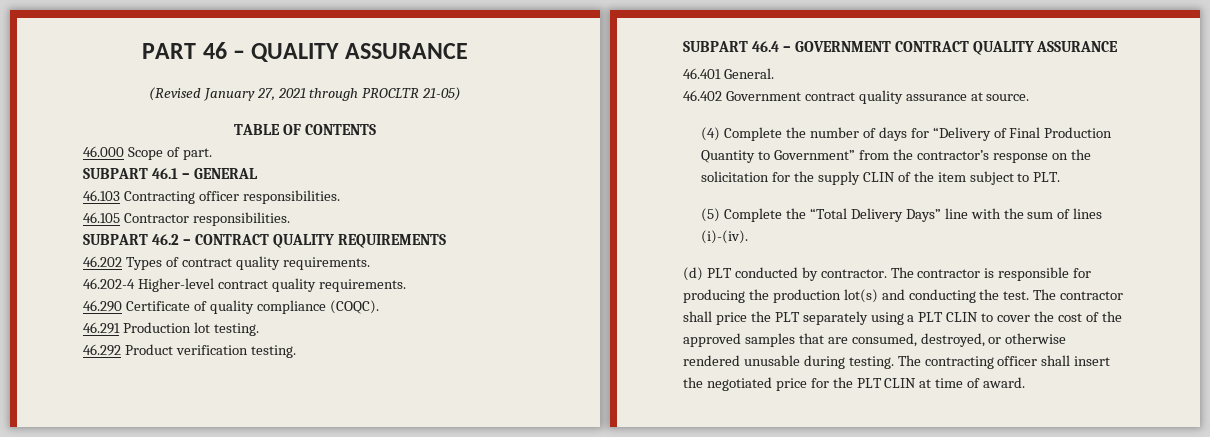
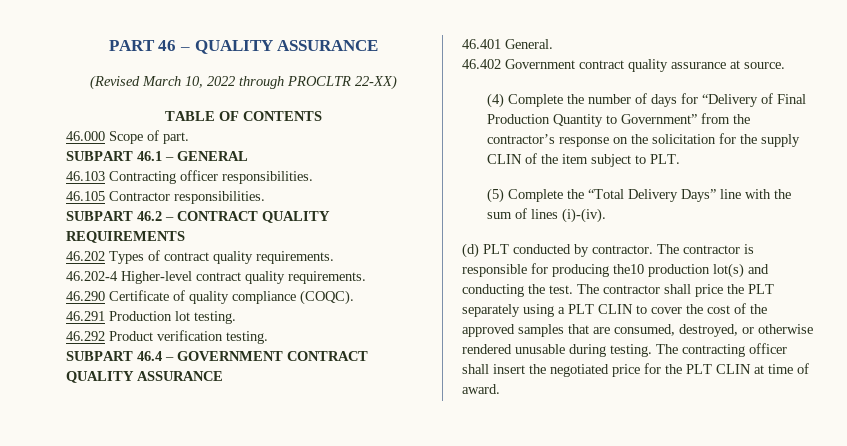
[203,88,306,101] January 27, 2021 -> [142,76,235,88] March 10, 2022
[422,87,462,101] 21-05) -> [355,75,397,90] 22-XX)
[748,289,769,300] the -> [613,264,644,274] the10

